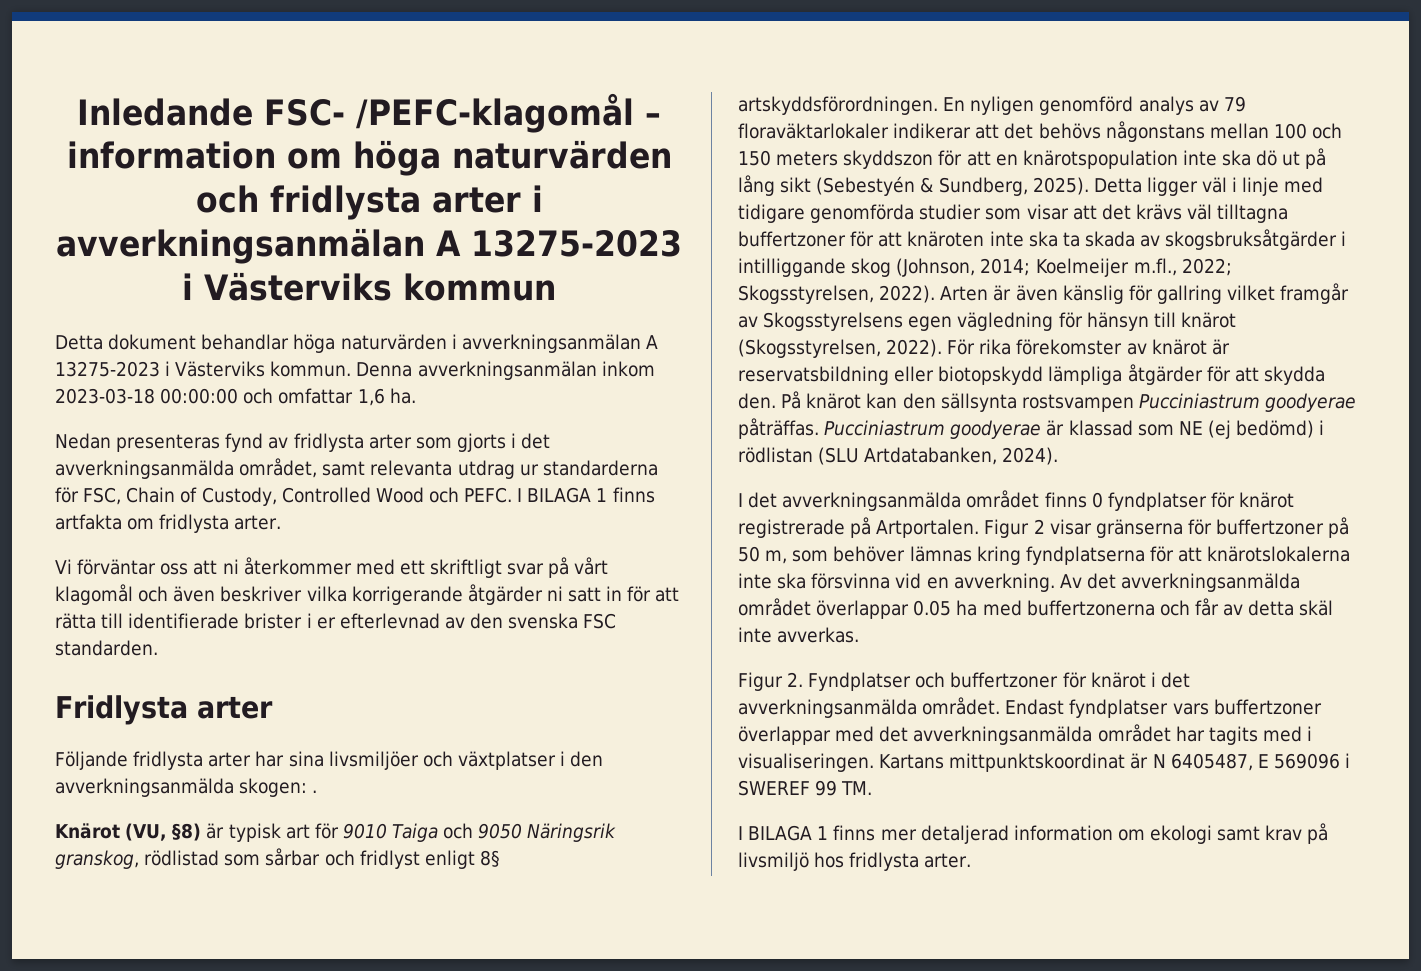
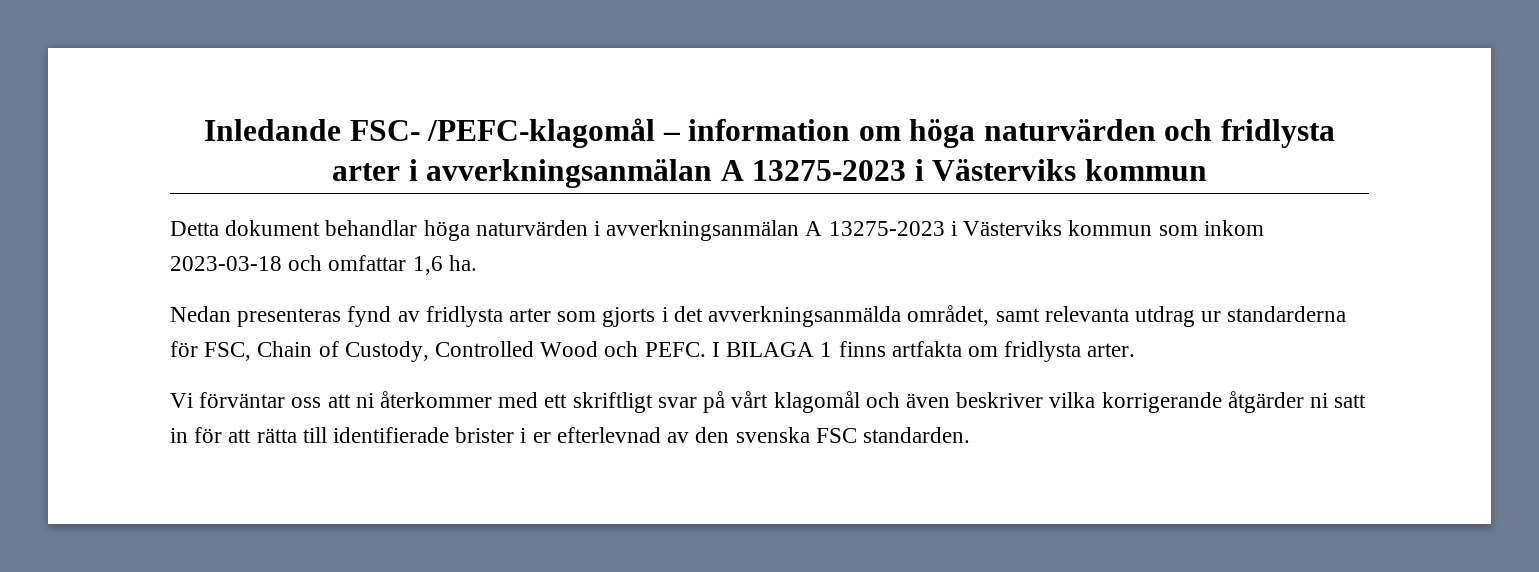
[270,361,597,380] kommun. Denna avverkningsanmälan -> [1068,220,1198,236] kommun som
[160,388,239,404] 00:00:00 -> (282, 263) none
[55,695,273,725] [55,751,604,770] [55,778,318,797] [55,823,617,842] [55,848,500,869] [738,96,1246,115] [738,121,1343,142] [738,148,1327,169] [738,175,1324,196] [738,204,1289,223] [738,229,1347,250] [738,258,1232,277] [738,283,1350,304] [738,312,1236,331] [738,339,1230,358] [738,364,1325,385] [738,391,1357,412] [738,418,1325,439] [738,447,1059,465] [738,490,1295,511] [738,517,1350,538] [738,546,1351,565] [738,573,1301,592] [738,598,1334,619] [738,627,860,643] [738,672,1191,691] [738,697,1322,718] [738,724,1313,745] [738,753,1351,772] [738,780,873,796] [738,823,1329,844] [738,852,972,871] // Fridlysta arter // Följande fridlysta arter har sina livsmiljöer och växtplatser i den avverkningsanmälda skogen: . // Knärot (VU, §8) är typisk art för 9010 Taiga och 9050 Näringsrik granskog, rödlistad som sårbar och fridlyst enligt 8§ artskyddsförordningen. En nyligen genomförd analys av 79 floraväktarlokaler indikerar att det behövs någonstans mellan 100 och 150 meters skyddszon för att en knärotspopulation inte ska dö ut på lång sikt (Sebestyén & Sundberg, 2025). Detta ligger väl i linje med tidigare genomförda studier som visar att det krävs väl tilltagna buffertzoner för att knäroten inte ska ta skada av skogsbruksåtgärder i intilliggande skog (Johnson, 2014; Koelmeijer m.fl., 2022; Skogsstyrelsen, 2022). Arten är även känslig för gallring vilket framgår av Skogsstyrelsens egen vägledning för hänsyn till knärot (Skogsstyrelsen, 2022). För rika förekomster av knärot är reservatsbildning eller biotopskydd lämpliga åtgärder för att skydda den. På knärot kan den sällsynta rostsvampen Pucciniastrum goodyerae påträffas. Pucciniastrum goodyerae är klassad som NE (ej bedömd) i rödlistan (SLU Artdatabanken, 2024). // I det avverkningsanmälda området finns 0 fyndplatser för knärot registrerade på Artportalen. Figur 2 visar gränserna för buffertzoner på 50 m, som behöver lämnas kring fyndplatserna för att knärotslokalerna inte ska försvinna vid en avverkning. Av det avverkningsanmälda området överlappar 0.05 ha med buffertzonerna och får av detta skäl inte avverkas. // Figur 2. Fyndplatser och buffertzoner för knärot i det avverkningsanmälda området. Endast fyndplatser vars buffertzoner överlappar med det avverkningsanmälda området har tagits med i visualiseringen. Kartans mittpunktskoordinat är N 6405487, E 569096 i SWEREF 99 TM. // I BILAGA 1 finns mer detaljerad information om ekologi samt krav på livsmiljö hos fridlysta arter. -> (970, 435) none

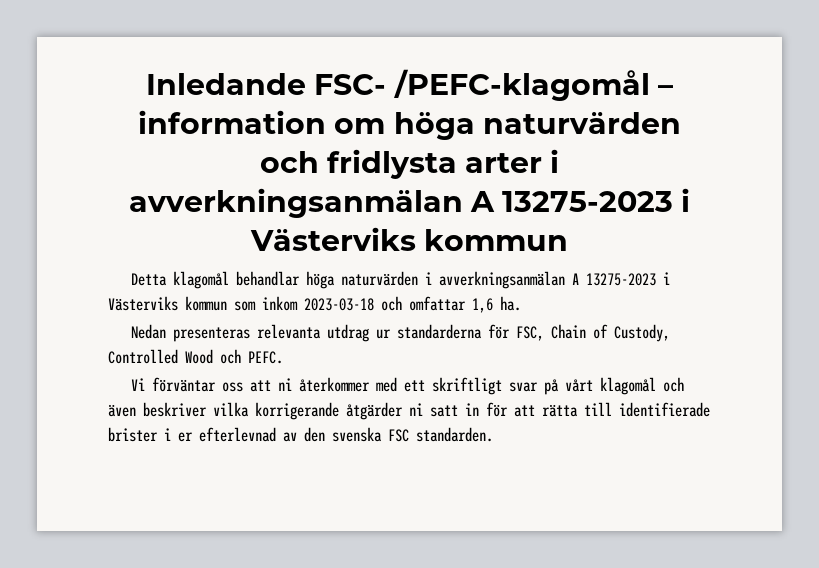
[225,220,321,236] dokument -> [172,271,229,289] klagomål
[347,305,1040,327] fynd av fridlysta arter som gjorts i det avverkningsanmälda området, samt -> (250, 334) none
[711,341,1136,362] I BILAGA 1 finns artfakta om fridlysta arter. -> (283, 357) none

